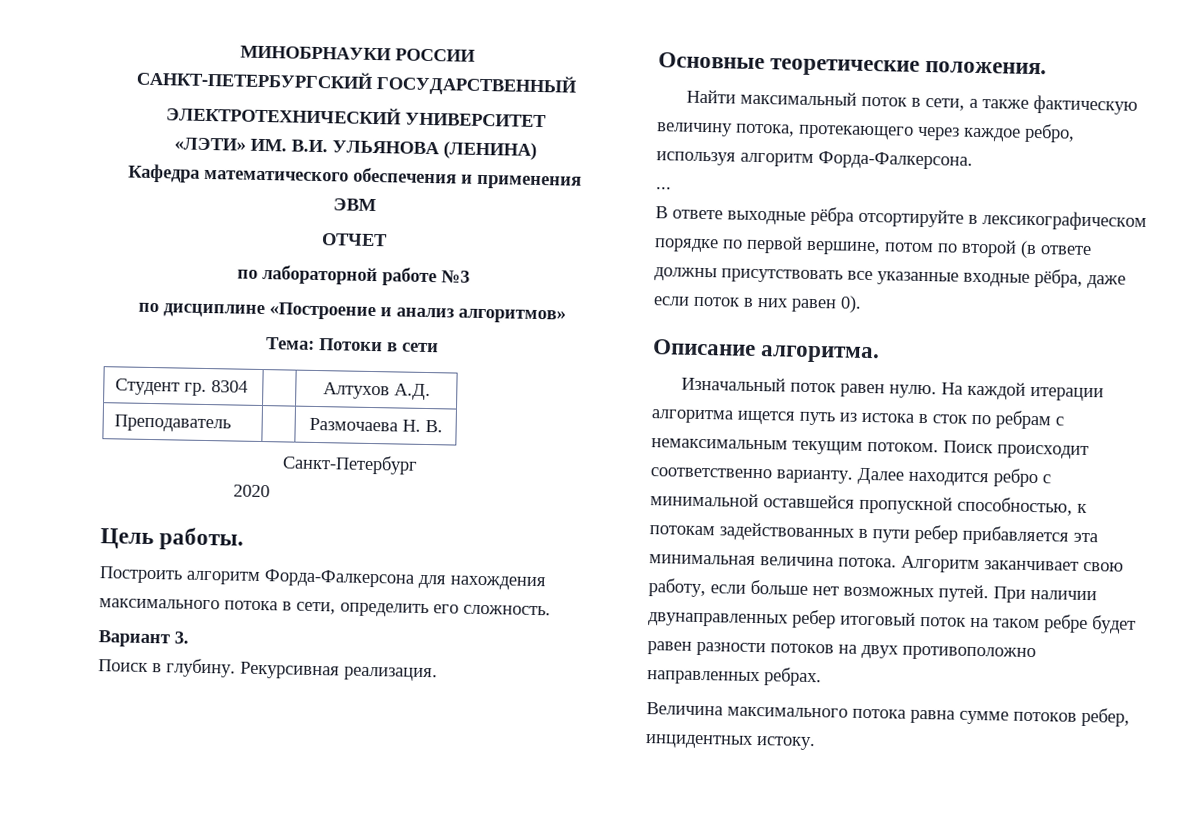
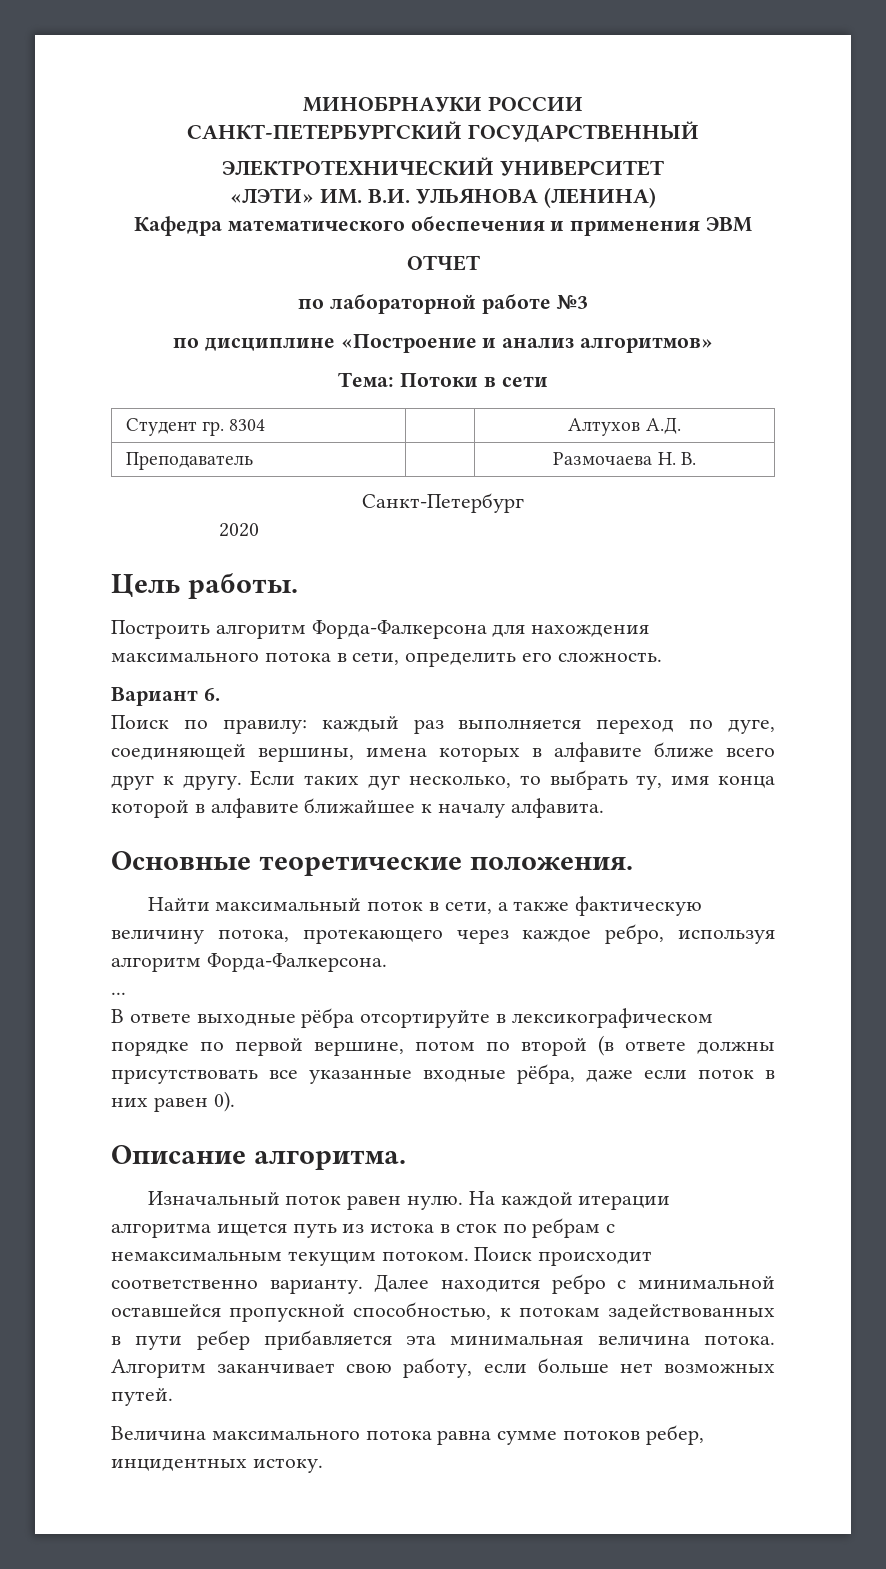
[174,631,189,644] [98,658,438,682] 3. // Поиск в глубину. Рекурсивная реализация. -> [203,688,220,701] [111,715,775,734] [111,742,775,762] [111,770,776,790] [111,798,604,818] 6. // Поиск по правилу: каждый раз выполняется переход по дуге, соединяющей вершины, имена которых в алфавите ближе всего друг к другу. Если таких дуг несколько, то выбрать ту, имя конца которой в алфавите ближайшее к началу алфавита.
[993,586,1097,603] [648,609,1136,634] [647,641,1036,662] [647,667,822,687] При наличии двунаправленных ребер итоговый поток на таком ребре будет равен разности потоков на двух противоположно направленных ребрах. -> (173, 1397) none

